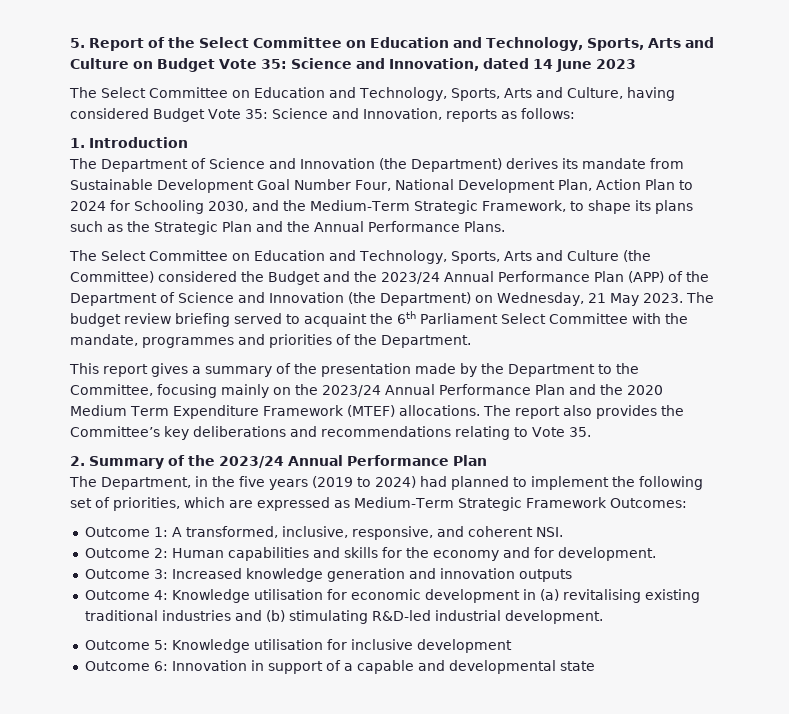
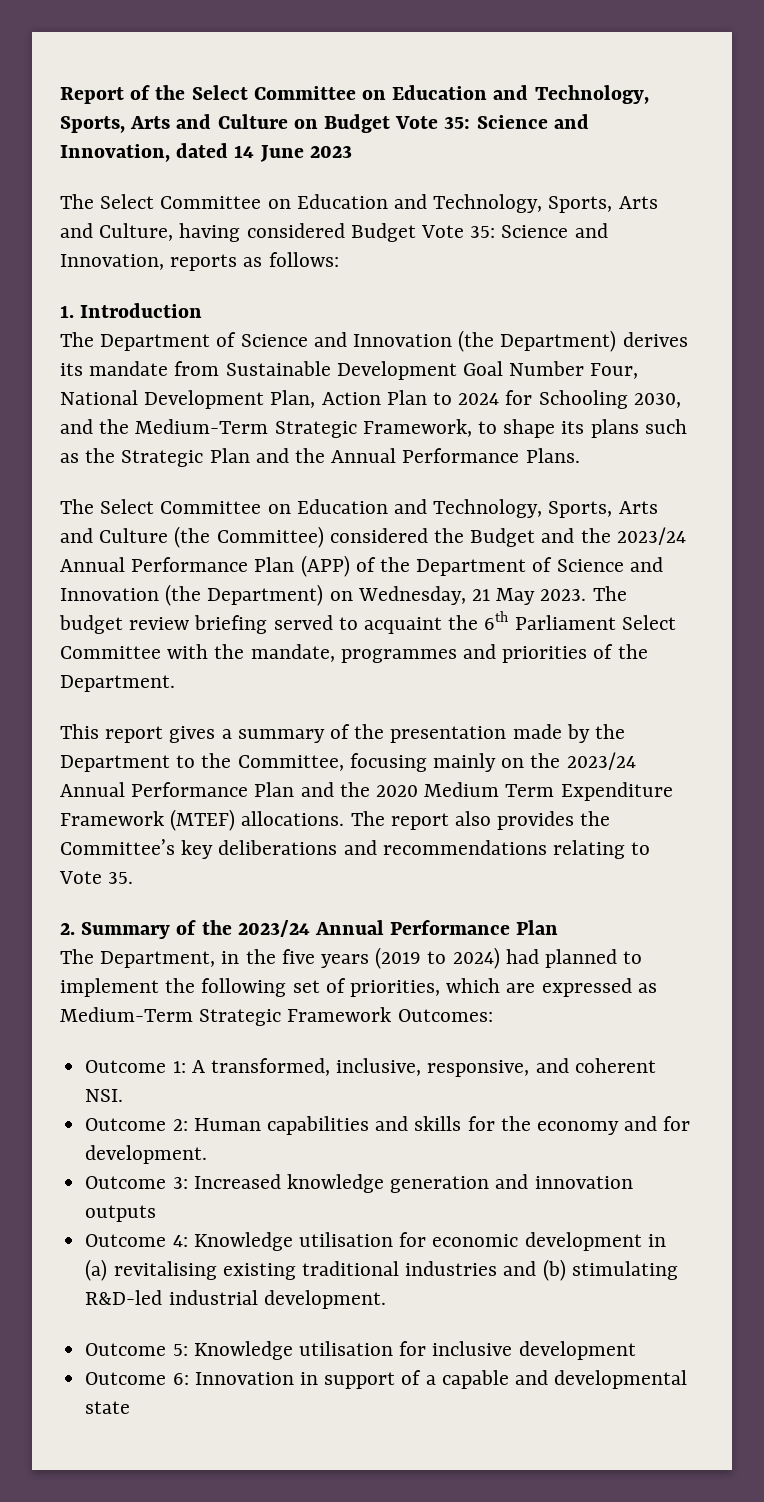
[70,38,85,48] 5. -> (60, 95) none

